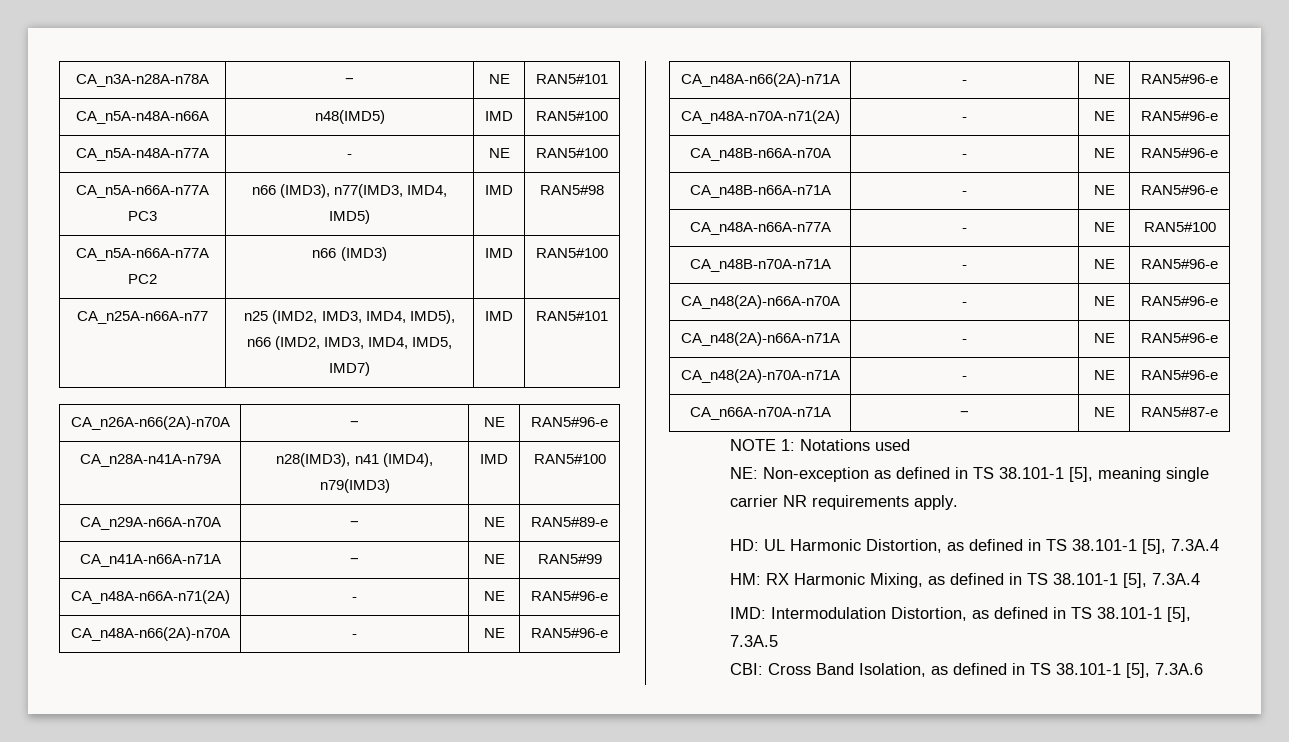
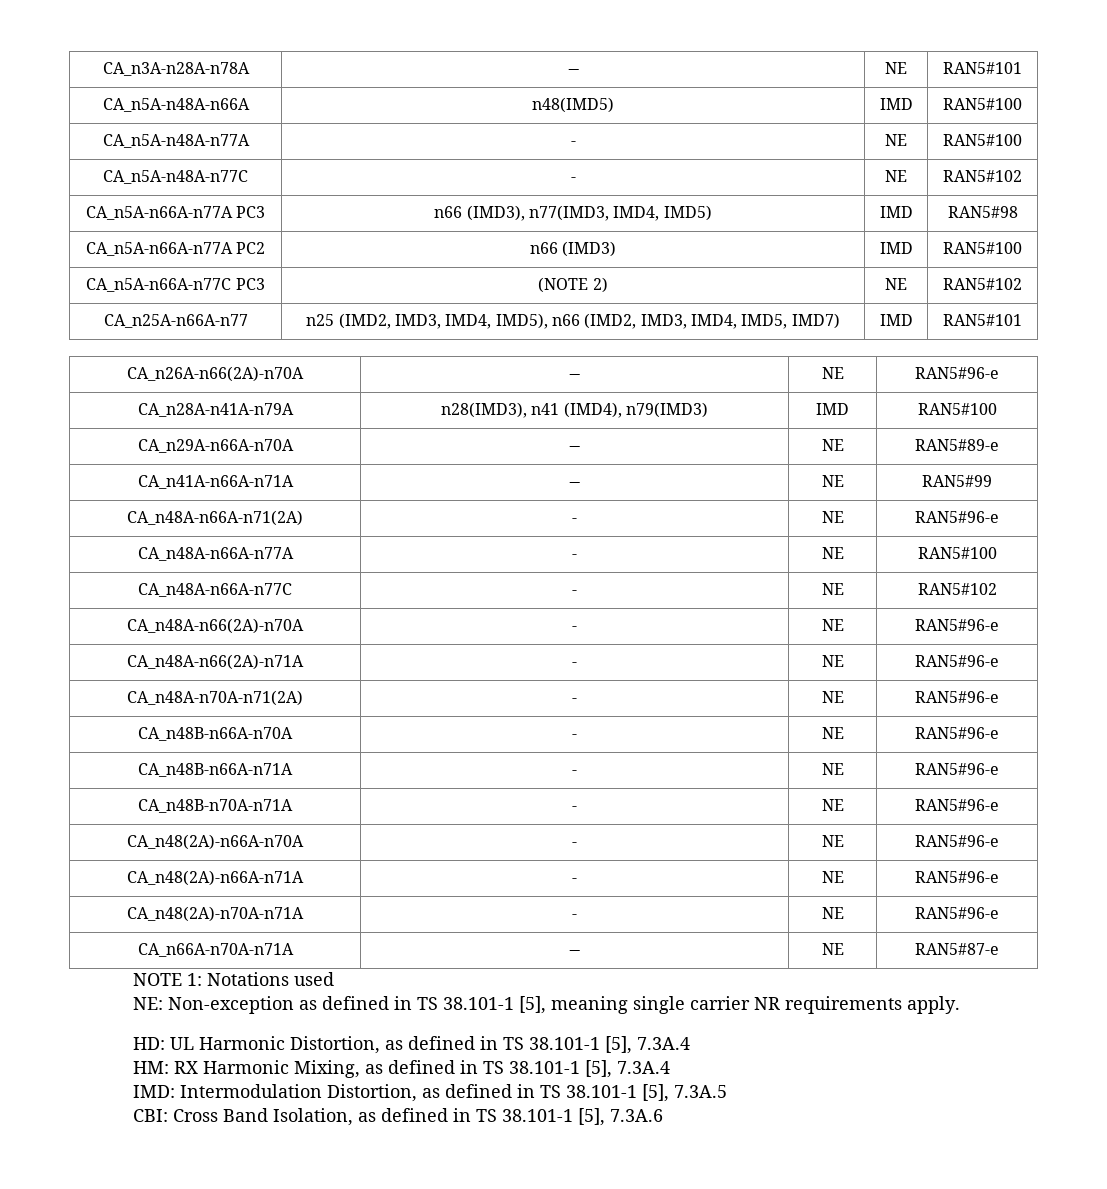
(608, 153) none -> [103,170,248,184] [570,177,576,182] [885,170,907,182] [943,170,1022,182] // CA_n5A-n48A-n77C | - | NE | RAN5#102
(608, 253) none -> [86,278,265,292] [538,277,608,293] [885,278,907,290] [943,278,1022,290] // CA_n5A-n66A-n77C PC3 | (NOTE 2) | NE | RAN5#102
(608, 596) none -> [137,547,294,561] [572,554,577,559] [821,547,844,559] [917,547,997,559] [138,583,292,597] [572,590,577,595] [821,583,844,595] [917,583,997,595] // CA_n48A-n66A-n77A | - | NE | RAN5#100 // CA_n48A-n66A-n77C | - | NE | RAN5#102
[689,222,831,235] [962,228,967,232] [1093,222,1115,232] [1143,222,1216,232] // CA_n48A-n66A-n77A | - | NE | RAN5#100 -> (999, 769) none

